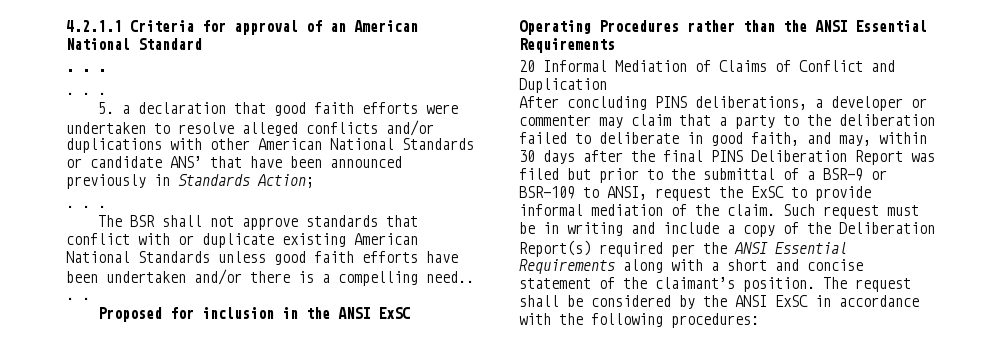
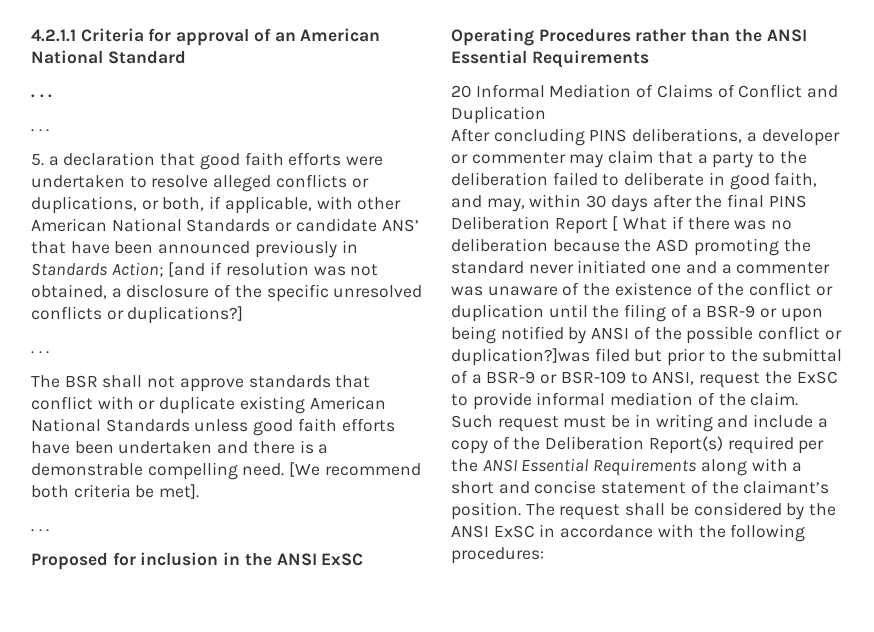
[386,120,434,136] [66,138,162,153] and/or duplications -> [351,178,369,188] [31,196,312,214] or duplications, or both, if applicable,
(314, 181) none -> [168,262,379,277] [31,284,423,302] [31,306,244,324] [and if resolution was not obtained, a disclosure of the specific unresolved conflicts or duplications?]
[194,269,242,285] and/or -> [217,441,249,454] and
[338,271,474,286] compelling need.. -> [31,462,421,480] [31,484,200,499] [31,529,34,532] demonstrable compelling need. [We recommend both criteria be met]. // .
[911,153,935,162] was -> [612,216,793,231] [451,238,811,256] [451,260,831,274] [451,282,833,296] [451,304,823,322] [451,326,842,344] [451,348,590,366] [ What if there was no deliberation because the ASD promoting the standard never initiated one and a commenter was unaware of the existence of the conflict or duplication until the filing of a BSR-9 or upon being notified by ANSI of the possible conflict or duplication?]was

